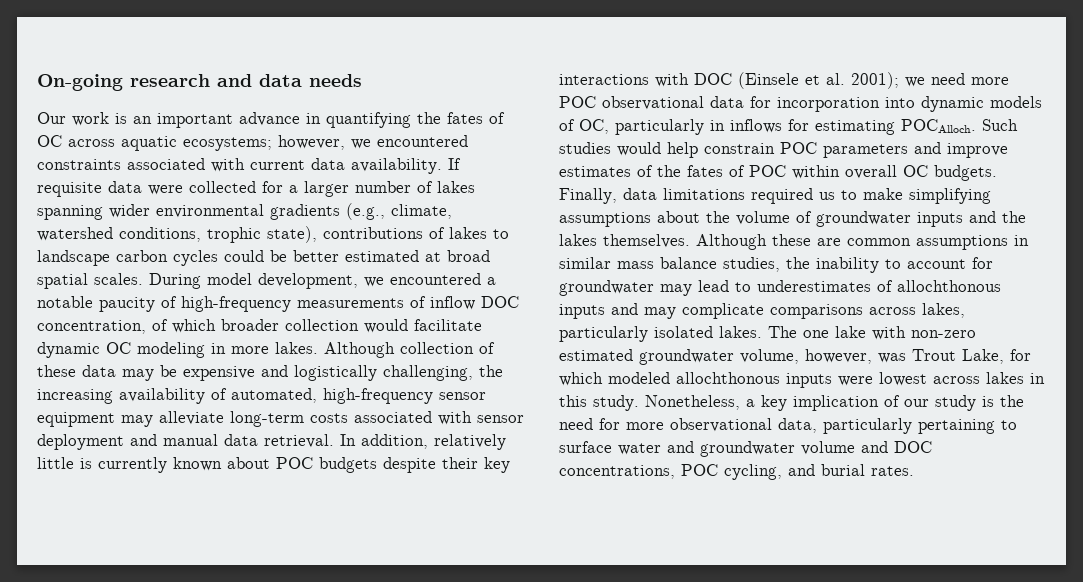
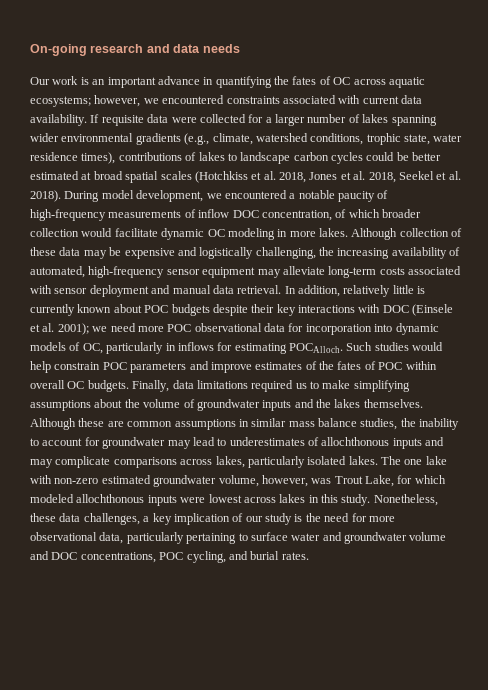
[267,226,317,243] state), -> [404,134,463,145] [30,152,116,164] state, water residence times),
[94,273,143,285] scales. -> [160,171,461,183] [30,190,61,202] scales (Hotchkiss et al. 2018, Jones et al. 2018, Seekel et al. 2018).
(740, 402) none -> [30,513,140,525] these data challenges,

